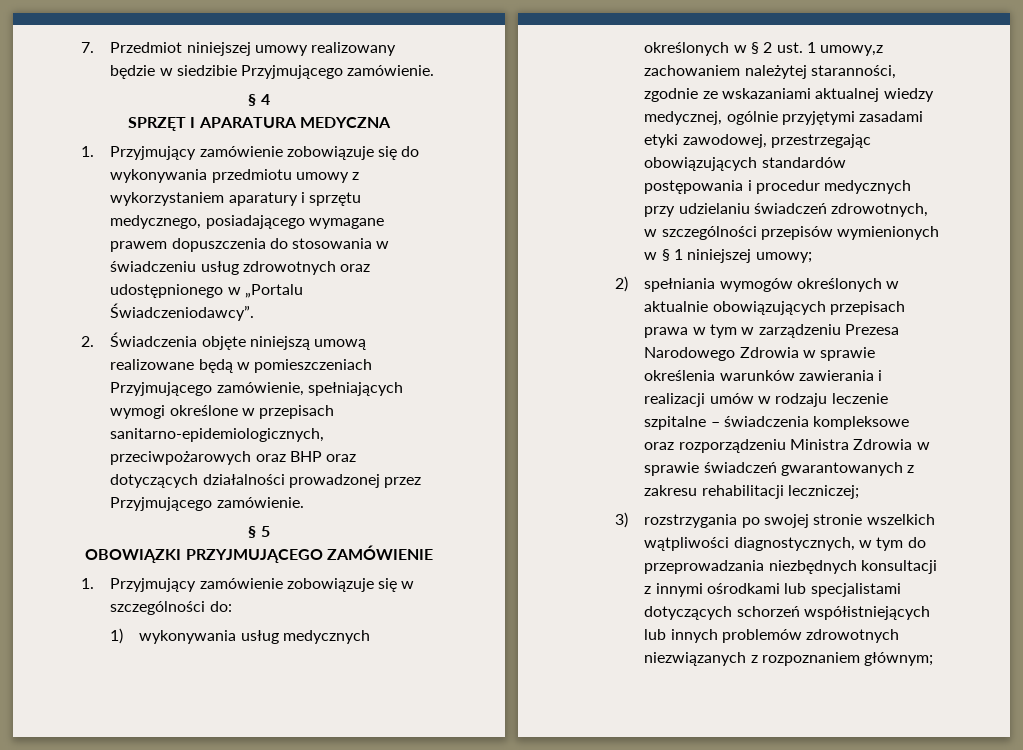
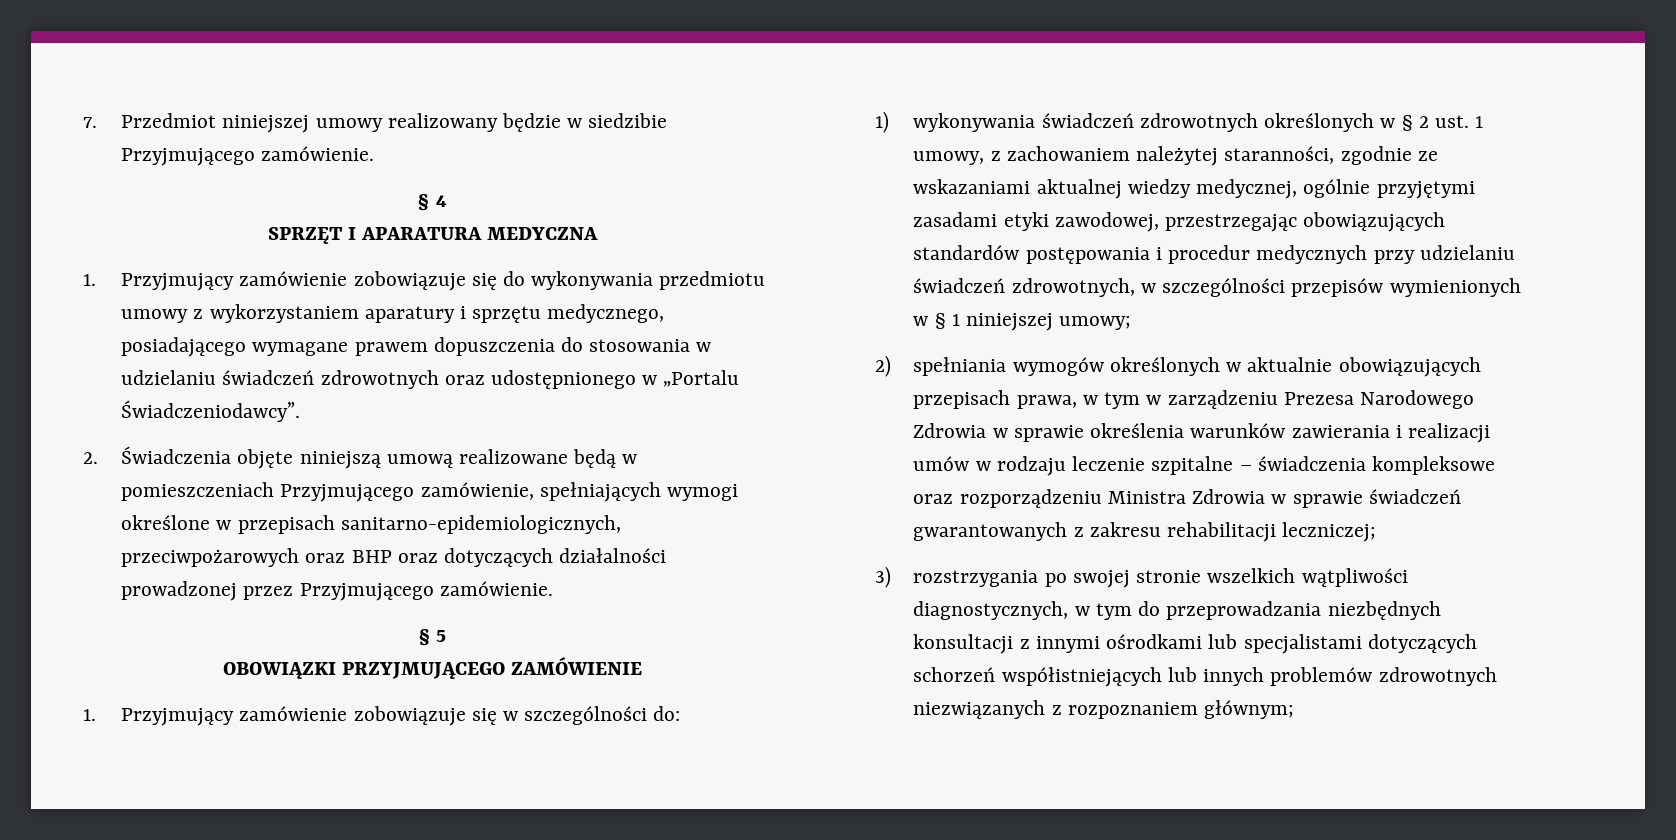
[110,261,239,275] świadczeniu usług -> [121,370,315,385] udzielaniu świadczeń
[240,630,370,644] usług medycznych -> [1041,113,1258,132] świadczeń zdrowotnych
[820,45,884,56] umowy,z -> [913,151,1001,165] umowy, z
[644,327,689,338] prawa -> [1016,395,1077,409] prawa,

